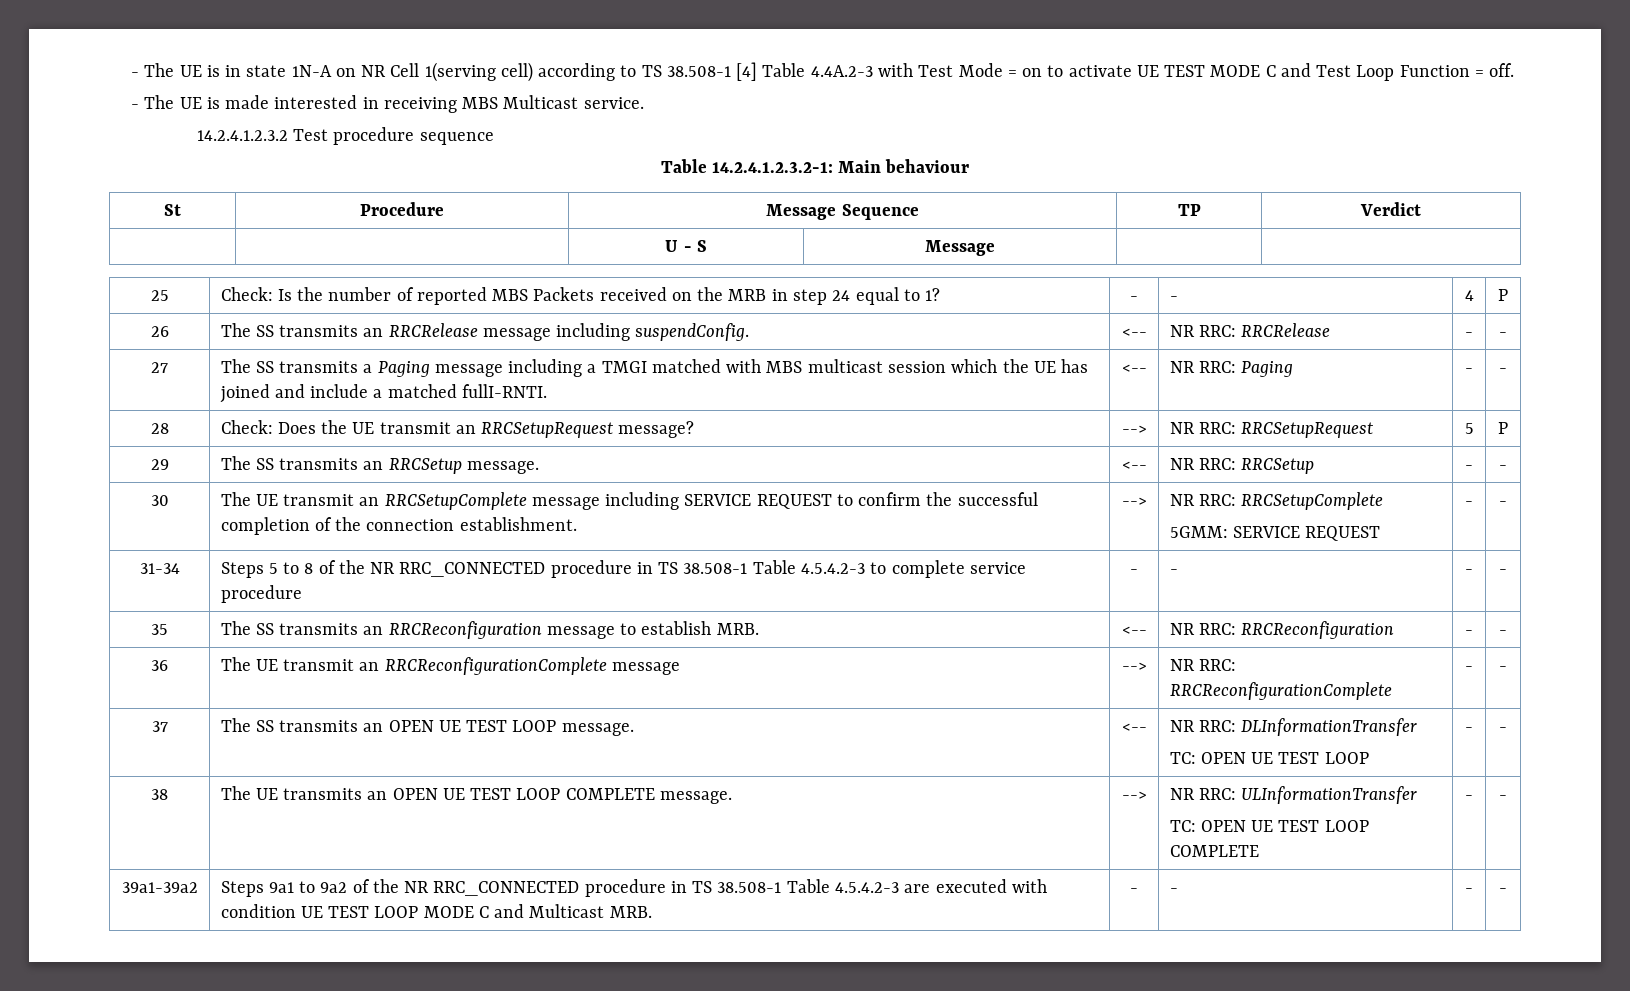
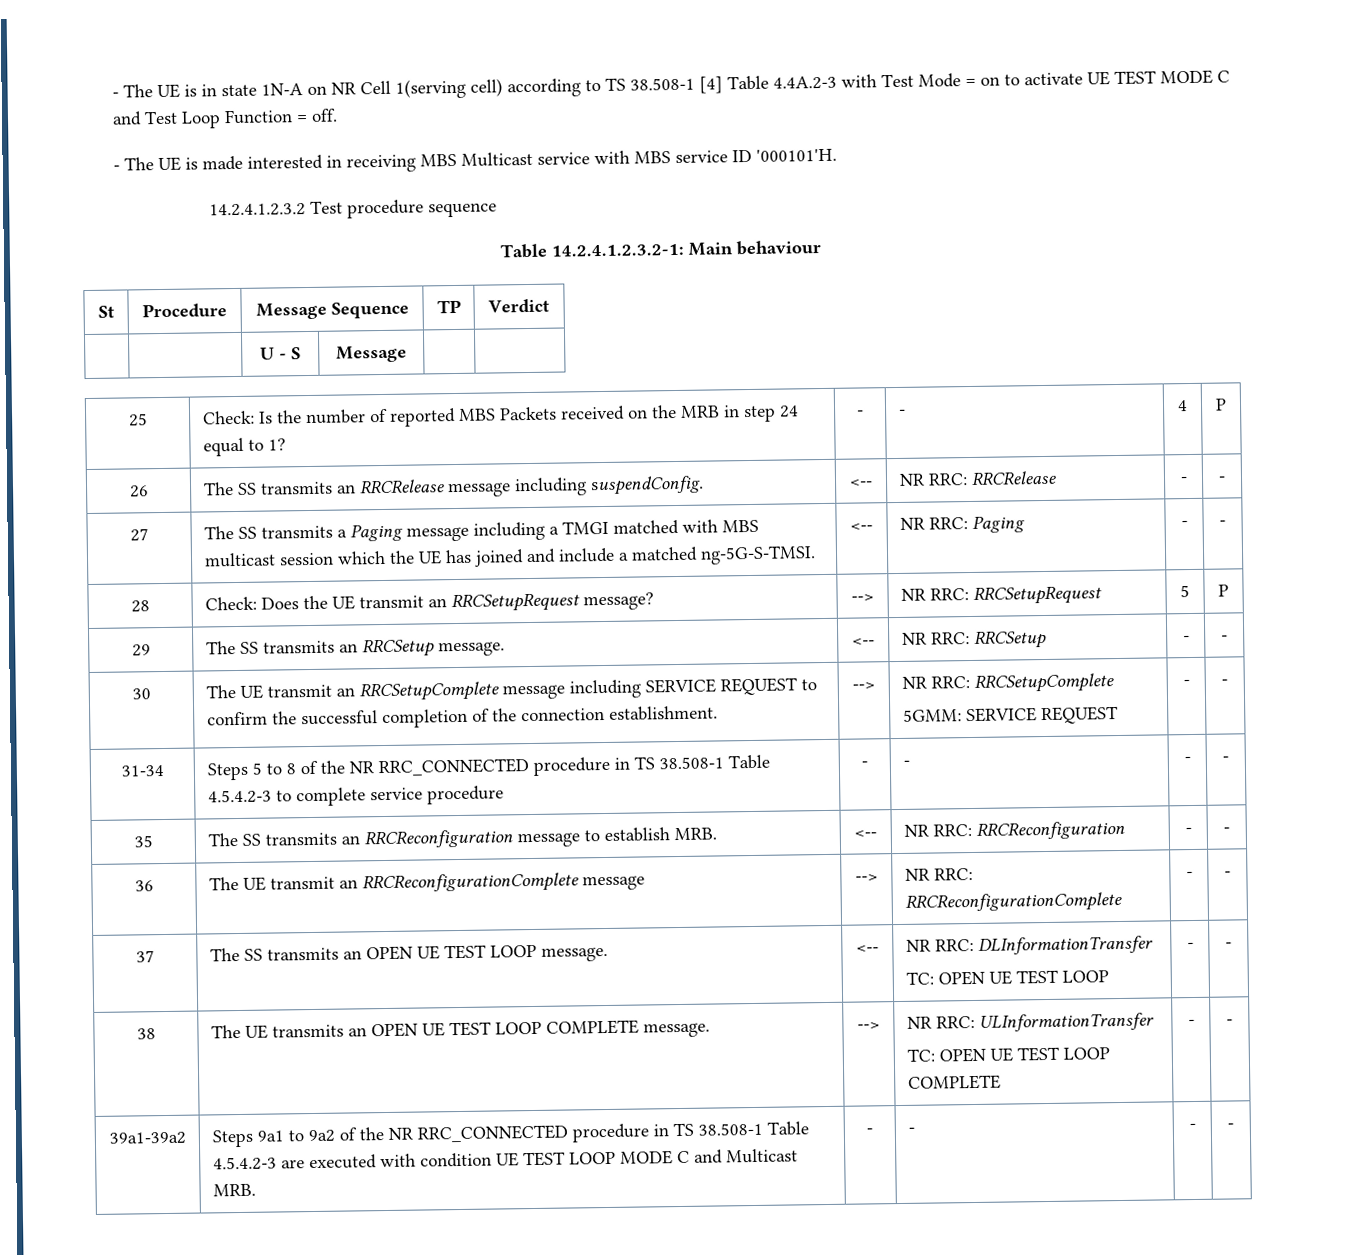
[583,97,644,109] service. -> [536,148,837,165] service with MBS service ID '000101'H.
[461,384,547,398] fullI-RNTI. -> [699,545,816,565] ng-5G-S-TMSI.

